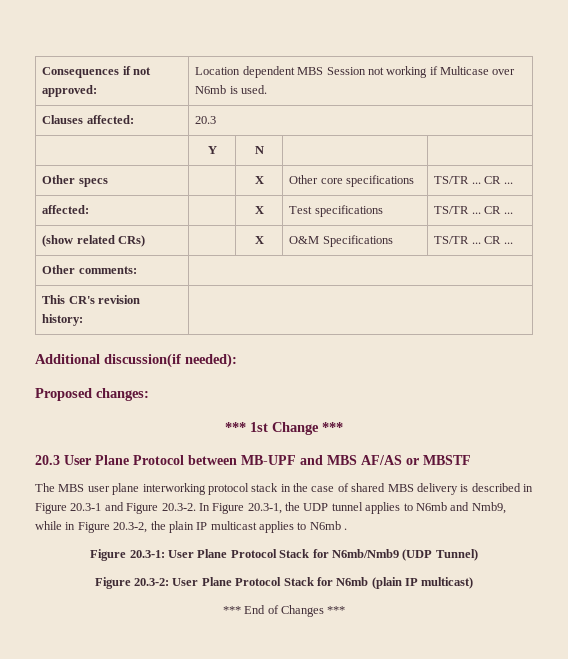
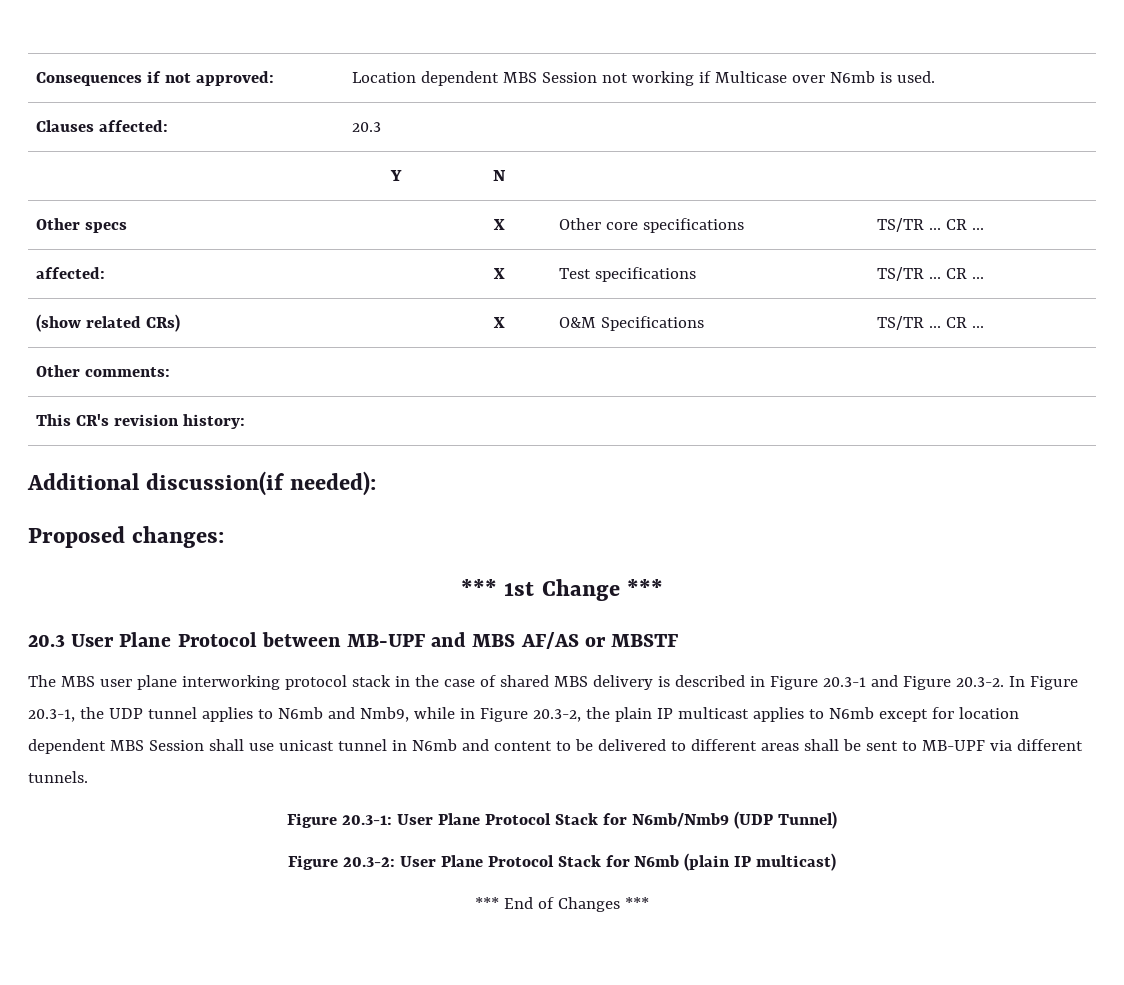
[344,528,348,530] . -> [878,707,1019,722] [28,739,1083,754] [28,771,88,783] except for location dependent MBS Session shall use unicast tunnel in N6mb and content to be delivered to different areas shall be sent to MB-UPF via different tunnels.

